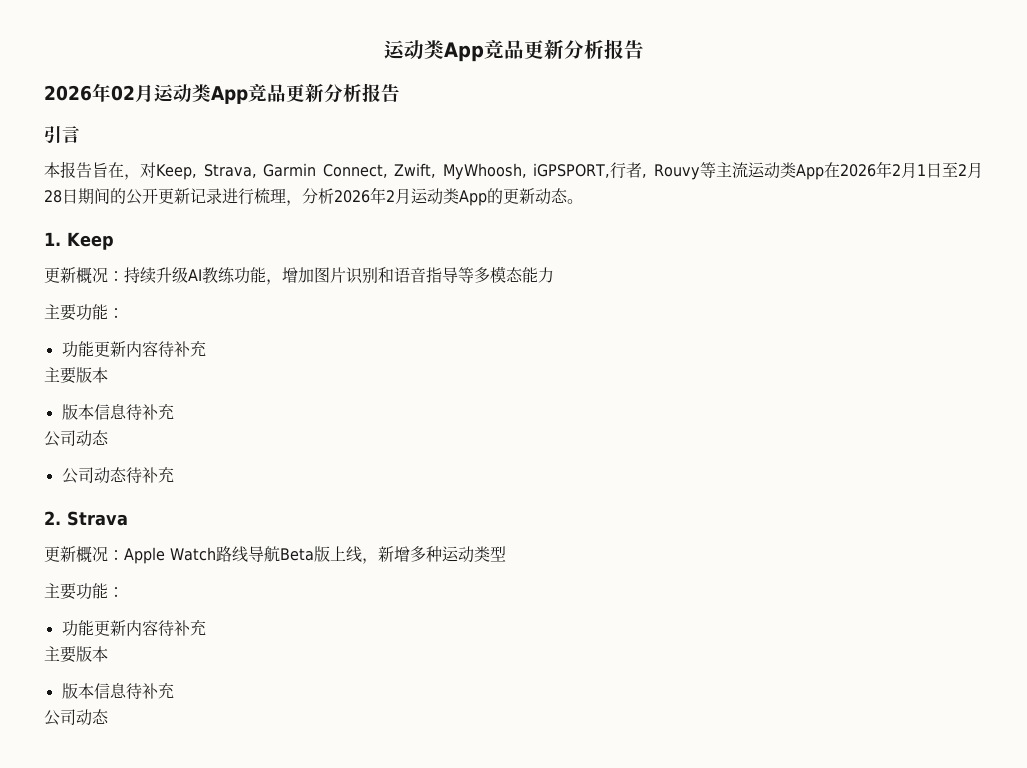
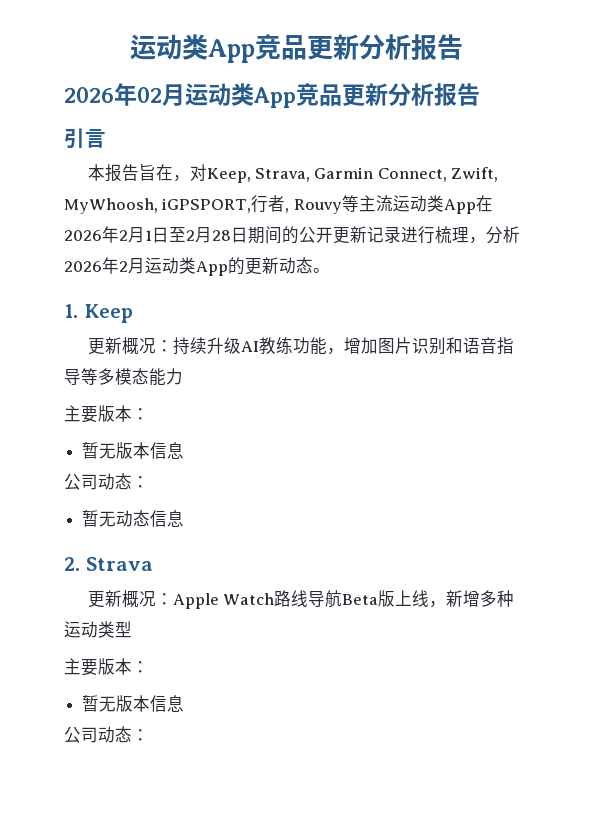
[76,304,124,321] [61,341,206,358] [44,367,108,384] [61,404,174,420] [44,430,109,447] [61,467,174,484] 功能： // 功能更新内容待补充 // 主要版本 // 版本信息待补充 // 公司动态 // 公司动态待补充 -> [98,405,149,422] [82,442,185,459] [64,473,149,490] [82,510,185,527] 版本： // 暂无版本信息 // 公司动态： // 暂无动态信息
[76,583,124,600] [61,620,206,637] [44,646,108,663] [61,683,174,699] [44,709,109,726] 功能： // 功能更新内容待补充 // 主要版本 // 版本信息待补充 // 公司动态 -> [98,658,149,675] [82,695,185,712] [64,726,149,743] 版本： // 暂无版本信息 // 公司动态：

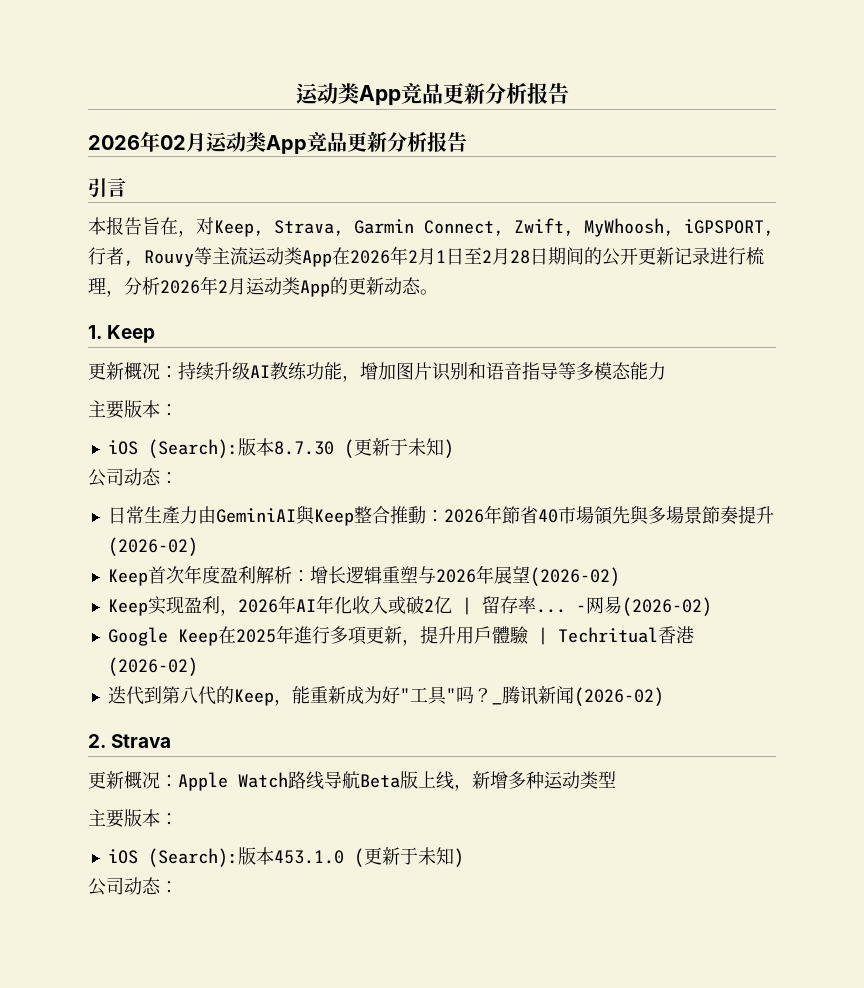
[82,442,185,459] [64,473,149,490] [82,510,185,527] 暂无版本信息 // 公司动态： // 暂无动态信息 -> [107,438,454,458] [88,468,178,487] [107,505,774,526] [107,537,198,556] [107,565,620,586] [107,595,712,616] [107,625,694,646] [107,657,198,676] [107,686,492,706] [491,686,664,706] iOS (Search):版本8.7.30 (更新于未知) // 公司动态： // 日常生產力由GeminiAI與Keep整合推動：2026年節省40市場領先與多場景節奏提升(2026-02) // Keep首次年度盈利解析：增长逻辑重塑与2026年展望(2026-02) // Keep实现盈利，2026年AI年化收入或破2亿 | 留存率... -网易(2026-02) // Google Keep在2025年進行多項更新，提升用戶體驗 | Techritual香港(2026-02) // 迭代到第八代的Keep，能重新成为好"工具"吗？_腾讯新闻(2026-02)
[82,695,185,712] 暂无版本信息 -> [107,847,464,867] iOS (Search):版本453.1.0 (更新于未知)

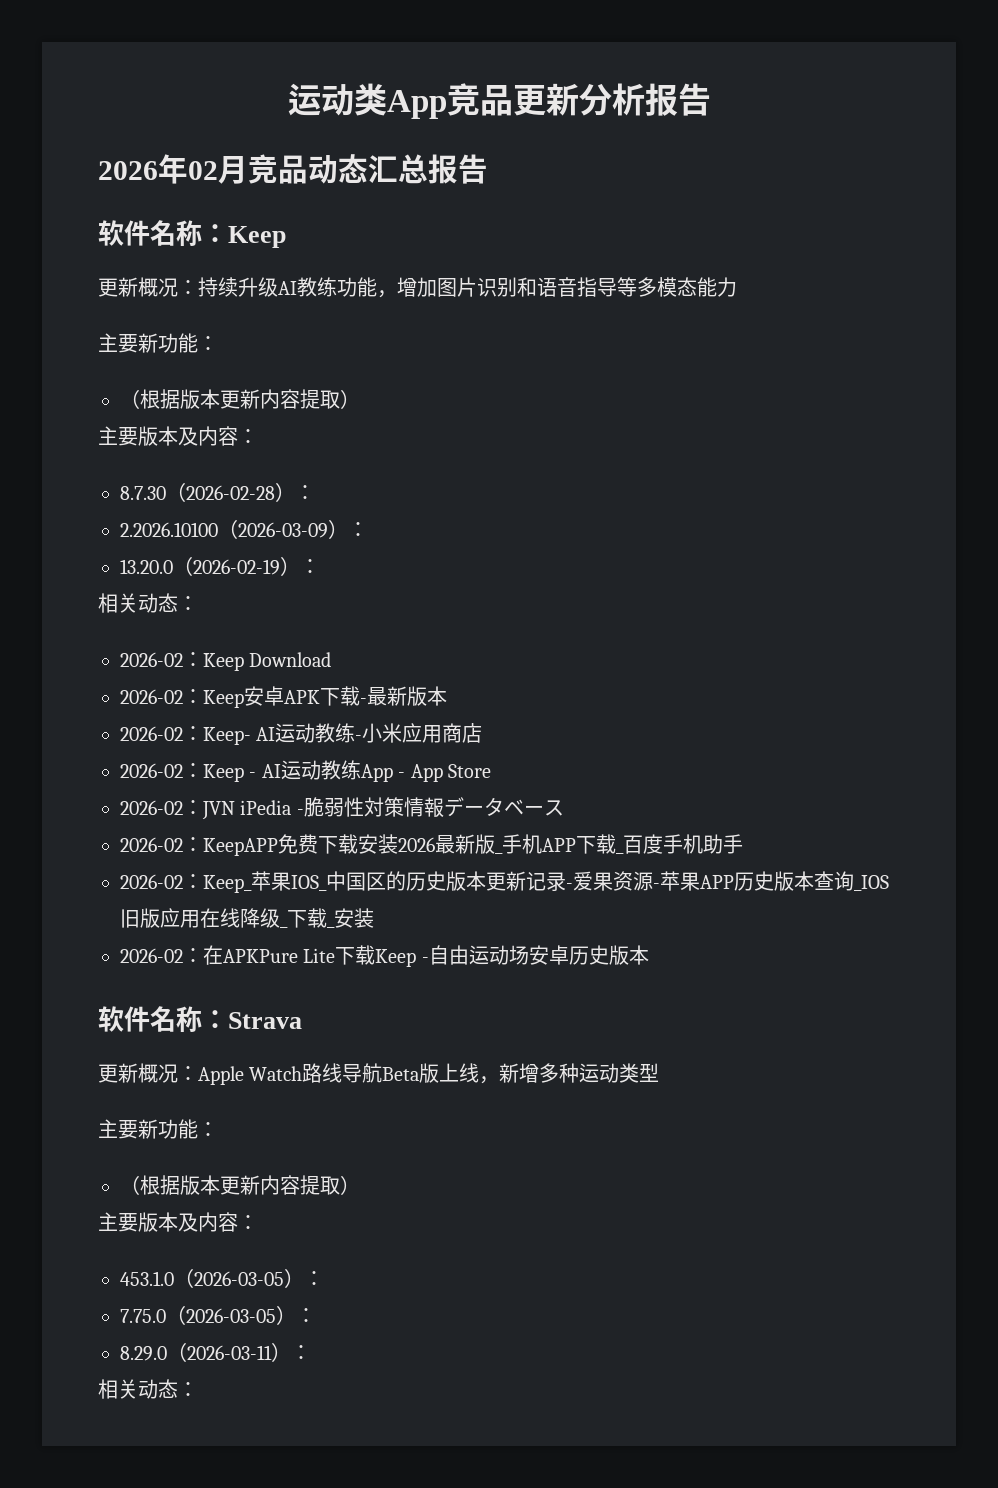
[206,131,467,154] [88,178,126,198] [88,216,774,237] [88,246,764,267] [88,276,438,297] [88,325,102,339] 运动类App竞品更新分析报告 // 引言 // 本报告旨在，对Keep, Strava, Garmin Connect, Zwift, MyWhoosh, iGPSPORT,行者, Rouvy等主流运动类App在2026年2月1日至2月28日期间的公开更新记录进行梳理，分析2026年2月运动类App的更新动态。 // 1. -> [248,154,488,184] [98,220,228,247] 竞品动态汇总报告 // 软件名称：
[124,400,178,418] [107,438,454,458] [88,468,178,487] [107,505,774,526] [107,537,198,556] [107,565,620,586] [107,595,712,616] [107,625,694,646] [107,657,198,676] [107,686,492,706] [491,686,664,706] [88,734,106,748] 版本： // iOS (Search):版本8.7.30 (更新于未知) // 公司动态： // 日常生產力由GeminiAI與Keep整合推動：2026年節省40市場領先與多場景節奏提升(2026-02) // Keep首次年度盈利解析：增长逻辑重塑与2026年展望(2026-02) // Keep实现盈利，2026年AI年化收入或破2亿 | 留存率... -网易(2026-02) // Google Keep在2025年進行多項更新，提升用戶體驗 | Techritual香港(2026-02) // 迭代到第八代的Keep，能重新成为好"工具"吗？_腾讯新闻(2026-02) // 2. -> [138,333,218,353] [120,389,360,409] [98,426,258,446] [120,482,315,502] [120,519,368,539] [120,556,320,576] [98,593,198,613] [120,652,332,671] [120,686,447,708] [120,723,483,745] [120,760,491,782] [120,797,564,820] [120,834,743,856] [120,871,889,893] [120,908,374,928] [120,945,649,967] [98,1006,228,1033] 新功能： // （根据版本更新内容提取） // 主要版本及内容： // 8.7.30（2026-02-28）： // 2.2026.10100（2026-03-09）： // 13.20.0（2026-02-19）： // 相关动态： // 2026-02：Keep Download // 2026-02：Keep安卓APK下载-最新版本 // 2026-02：Keep- AI运动教练-小米应用商店 // 2026-02：Keep - AI运动教练App - App Store // 2026-02：JVN iPedia -脆弱性対策情報データベース // 2026-02：KeepAPP免费下载安装2026最新版_手机APP下载_百度手机助手 // 2026-02：Keep_苹果IOS_中国区的历史版本更新记录-爱果资源-苹果APP历史版本查询_IOS旧版应用在线降级_下载_安装 // 2026-02：在APKPure Lite下载Keep -自由运动场安卓历史版本 // 软件名称：
[124,809,178,827] [107,847,464,867] [88,877,124,896] 版本： // iOS (Search):版本453.1.0 (更新于未知) // 公司 -> [138,1119,218,1139] [120,1175,360,1195] [98,1212,258,1232] [120,1268,324,1288] [120,1305,316,1325] [120,1342,311,1362] [98,1379,138,1399] 新功能： // （根据版本更新内容提取） // 主要版本及内容： // 453.1.0（2026-03-05）： // 7.75.0（2026-03-05）： // 8.29.0（2026-03-11）： // 相关

